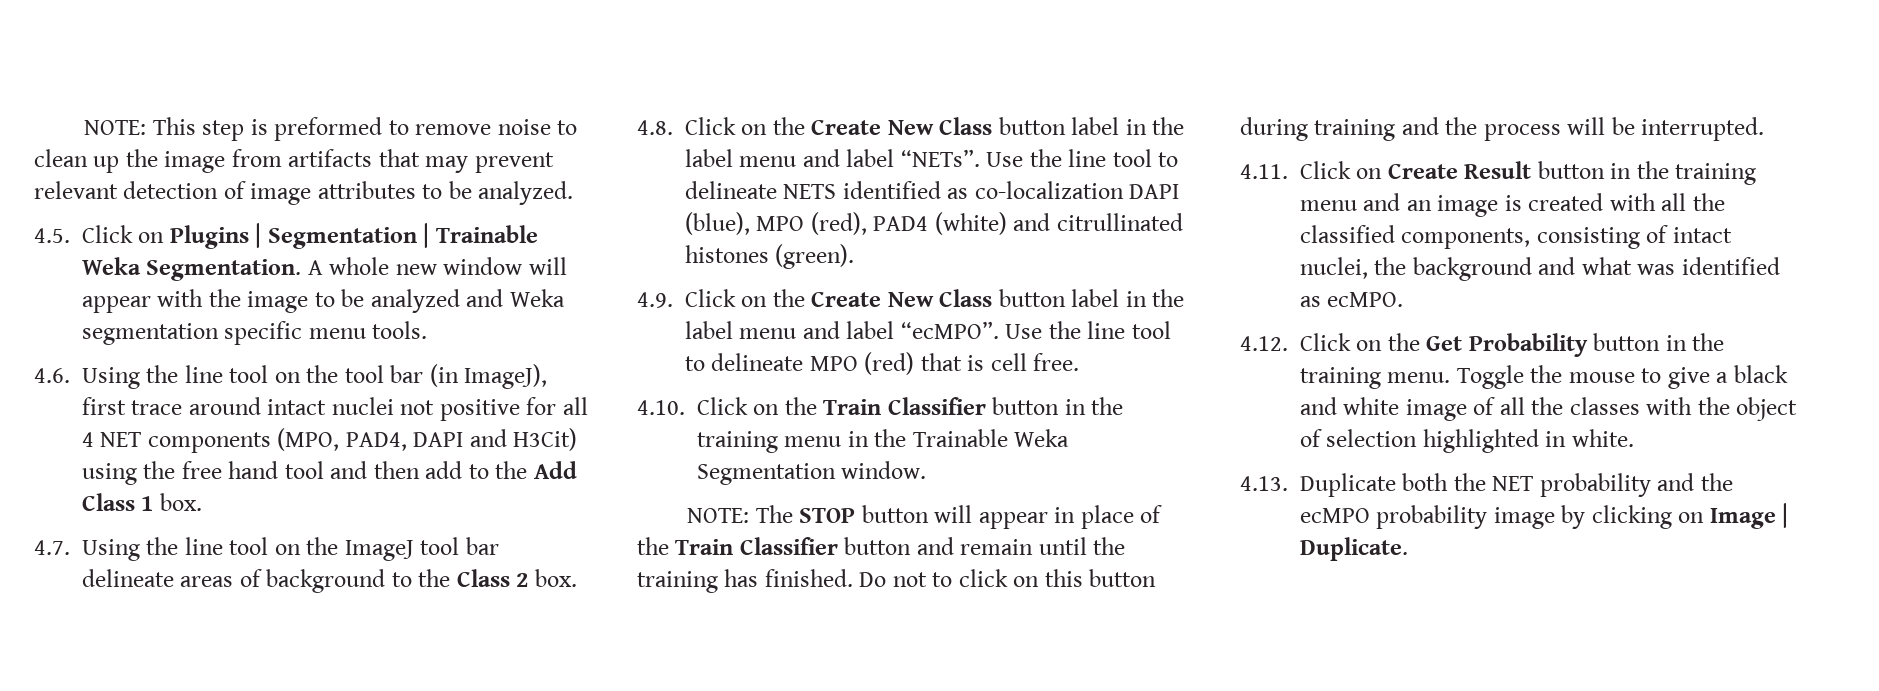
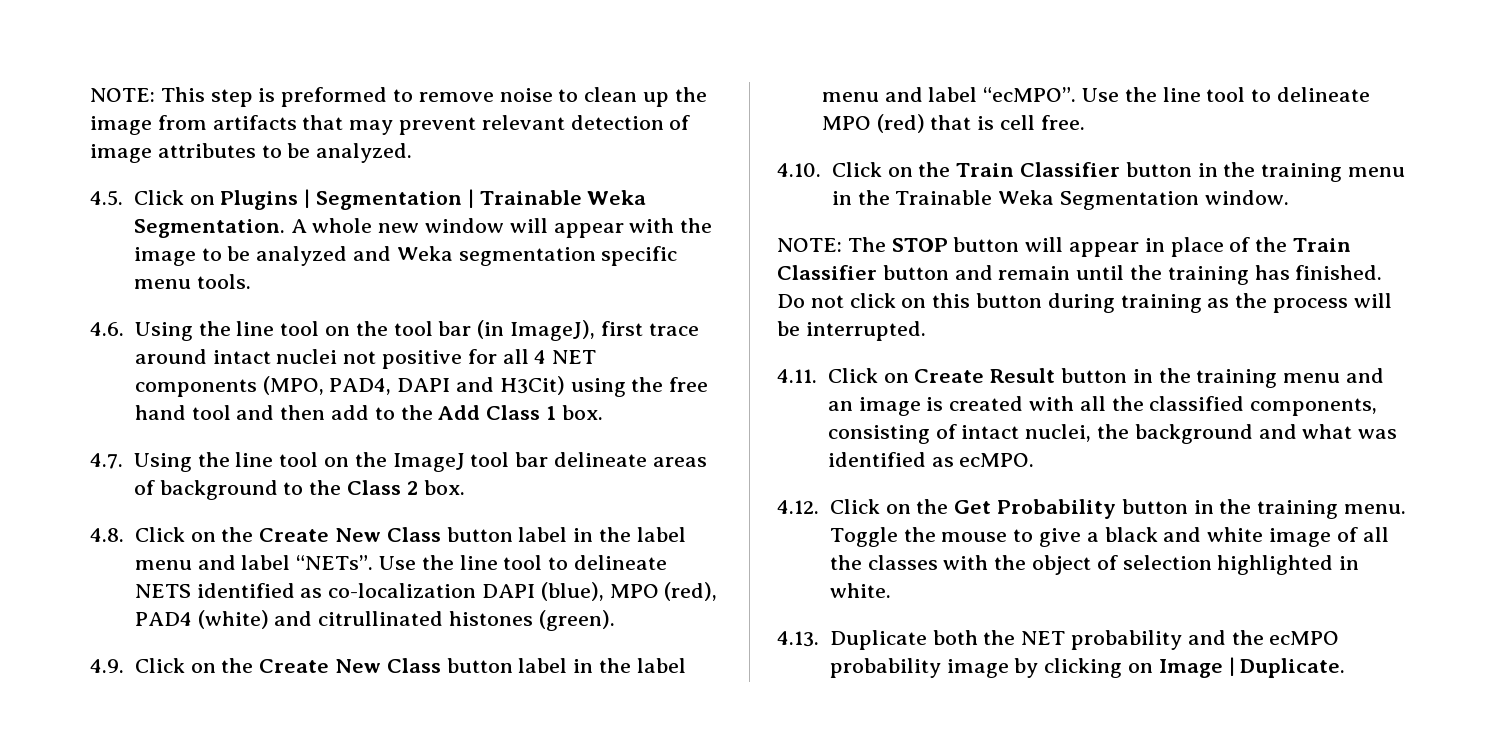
[932,572,953,587] to -> (844, 301) none
[1401,117,1439,135] and -> [1207,298,1230,308] as

